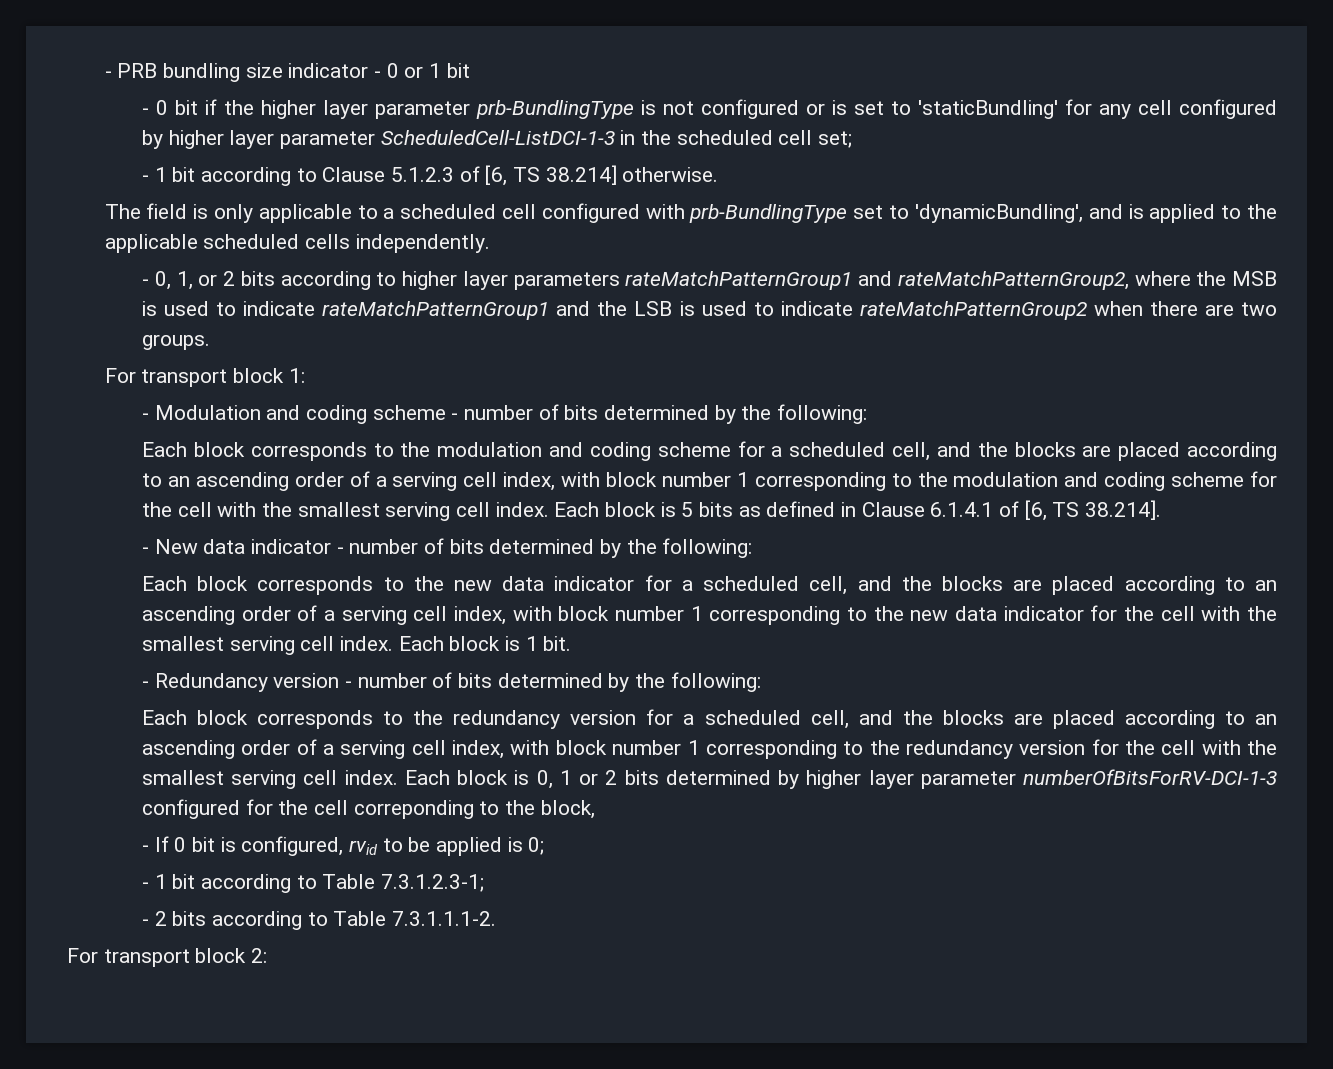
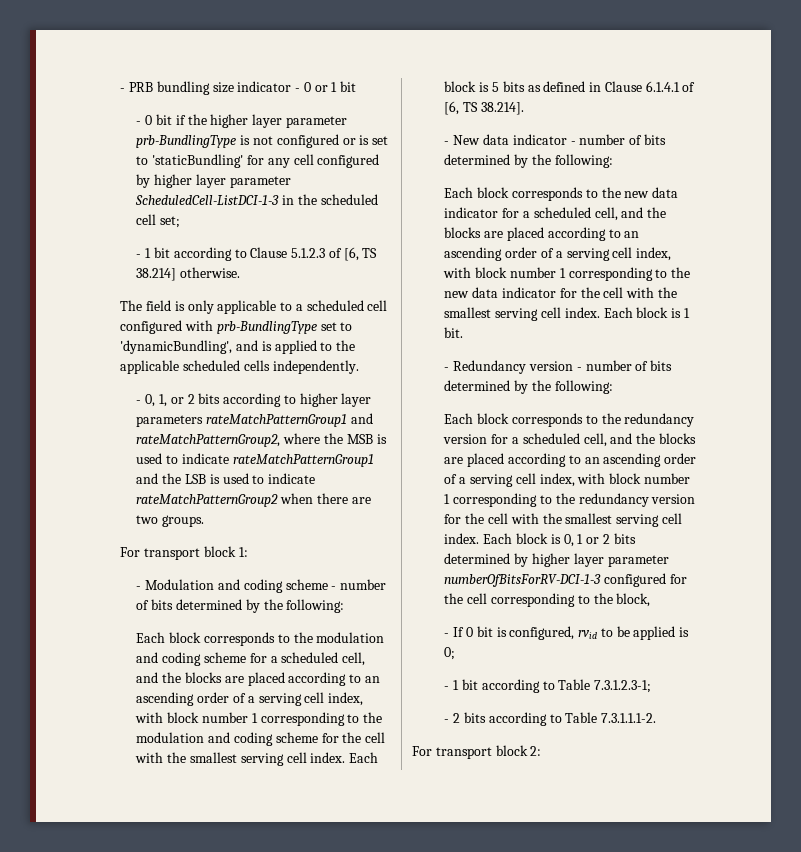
[353,800,474,819] correponding -> [491,593,576,607] corresponding

